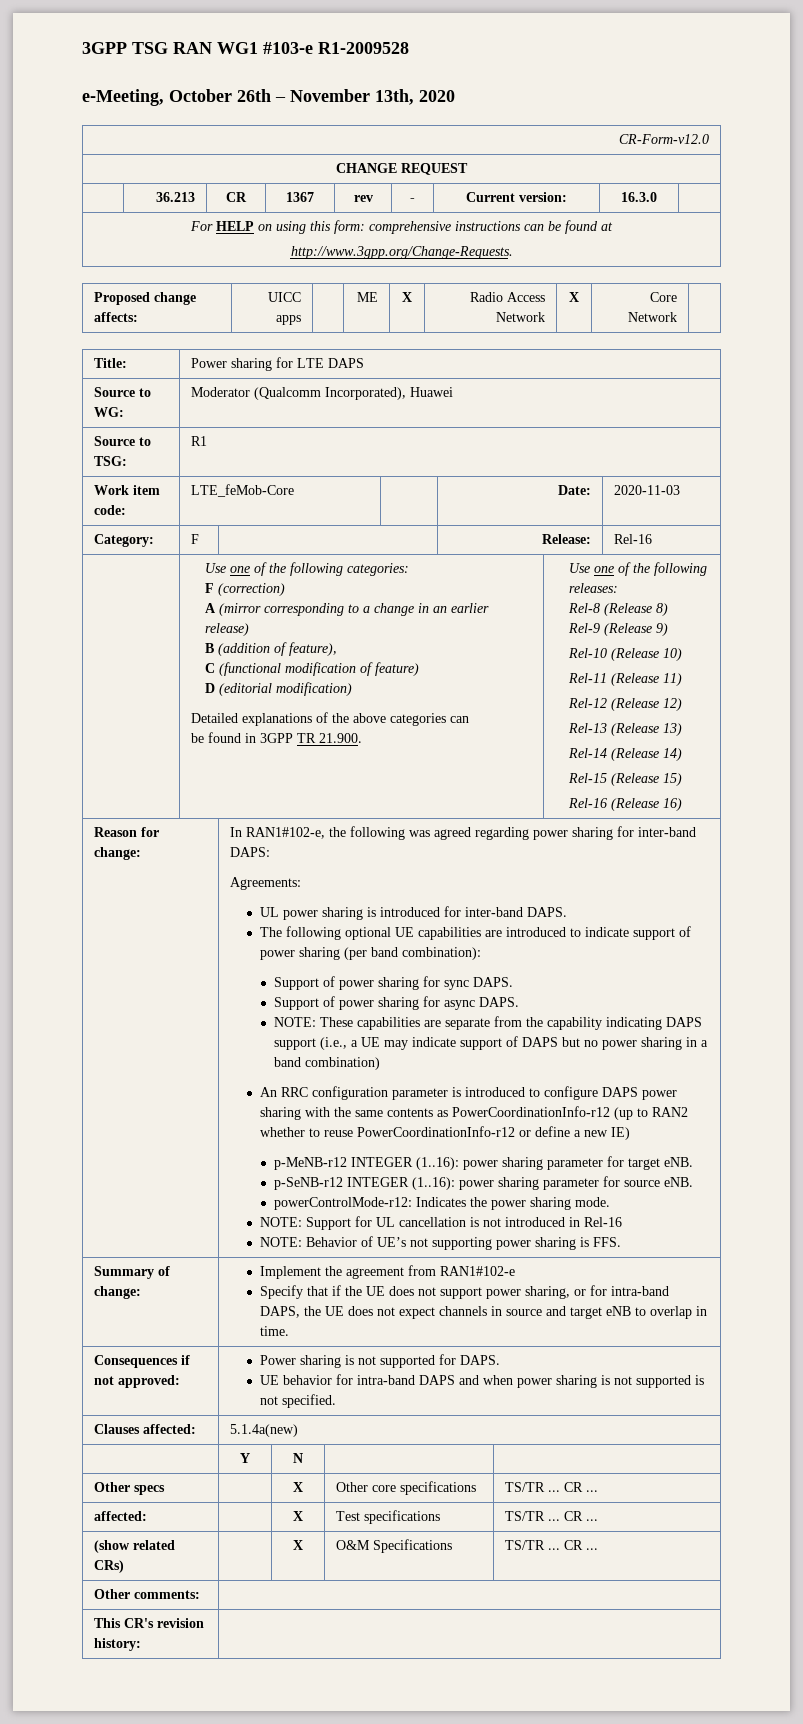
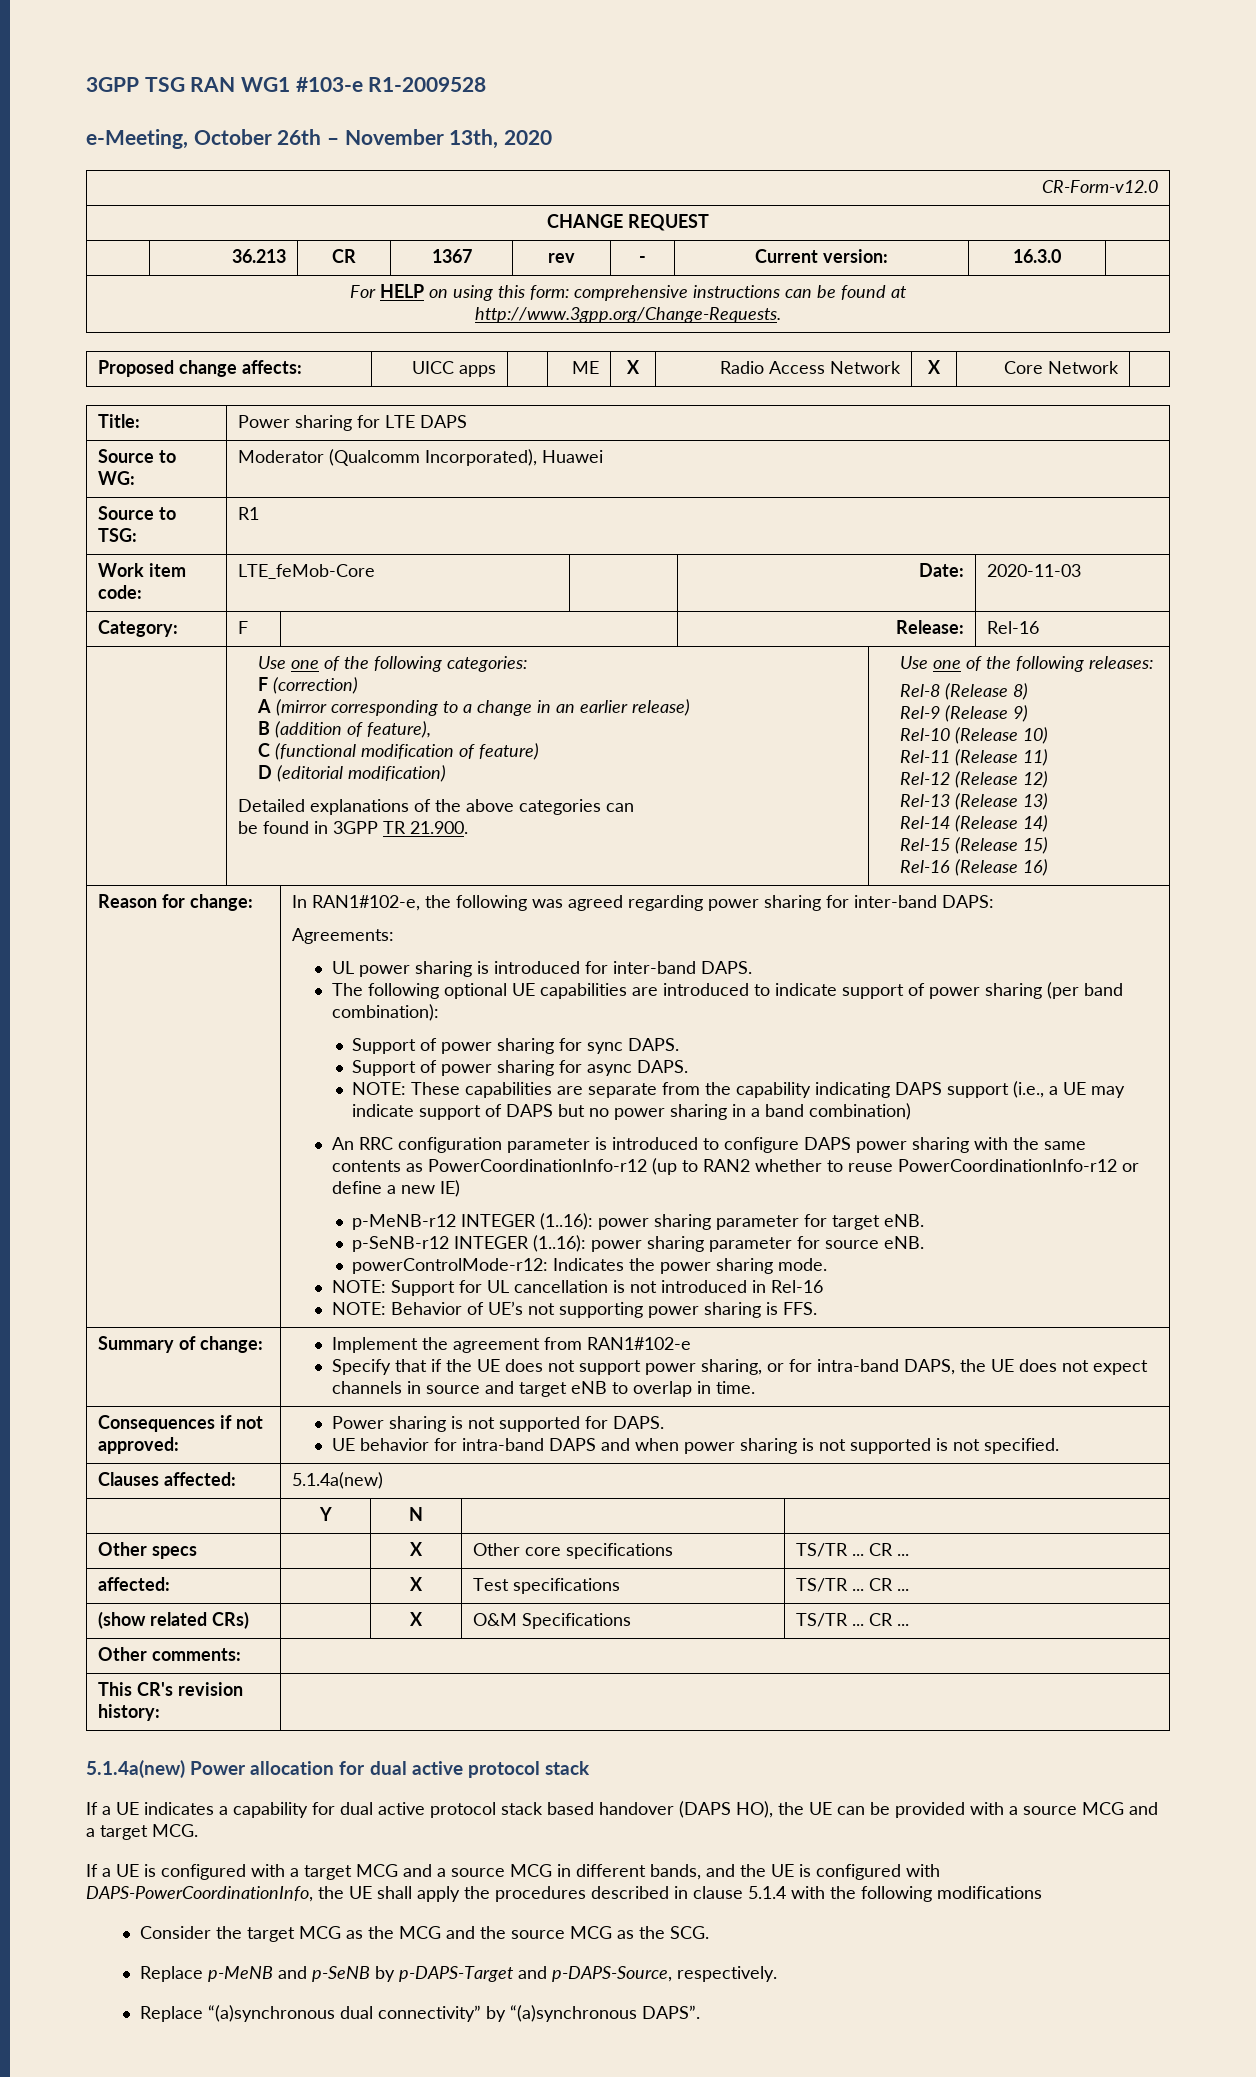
(141, 1644) none -> [86,1760,590,1778] [86,1801,1158,1818] [86,1824,198,1840] [86,1864,940,1880] [86,1886,1042,1902] [139,1926,709,1942] [139,1966,777,1982] [139,2005,700,2022] // 5.1.4a(new) Power allocation for dual active protocol stack // If a UE indicates a capability for dual active protocol stack based handover (DAPS HO), the UE can be provided with a source MCG and a target MCG. // If a UE is configured with a target MCG and a source MCG in different bands, and the UE is configured with DAPS-PowerCoordinationInfo, the UE shall apply the procedures described in clause 5.1.4 with the following modifications // Consider the target MCG as the MCG and the source MCG as the SCG. // Replace p-MeNB and p-SeNB by p-DAPS-Target and p-DAPS-Source, respectively. // Replace “(a)synchronous dual connectivity” by “(a)synchronous DAPS”.

